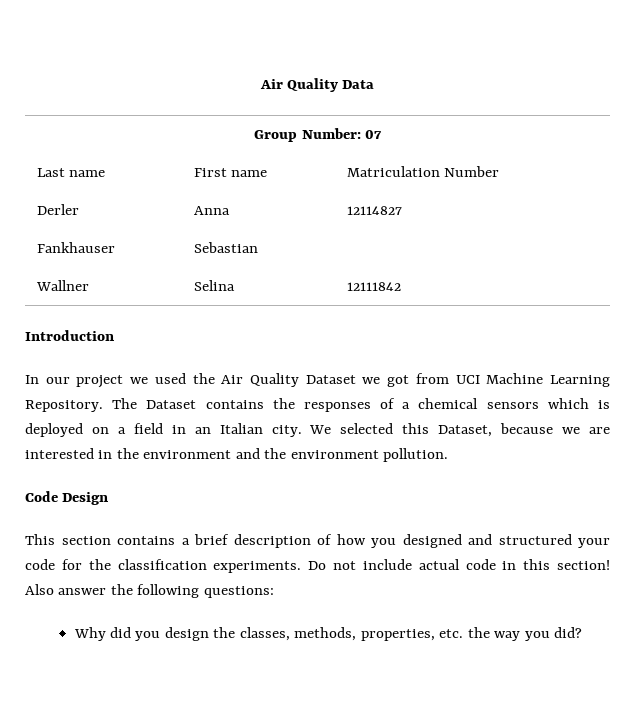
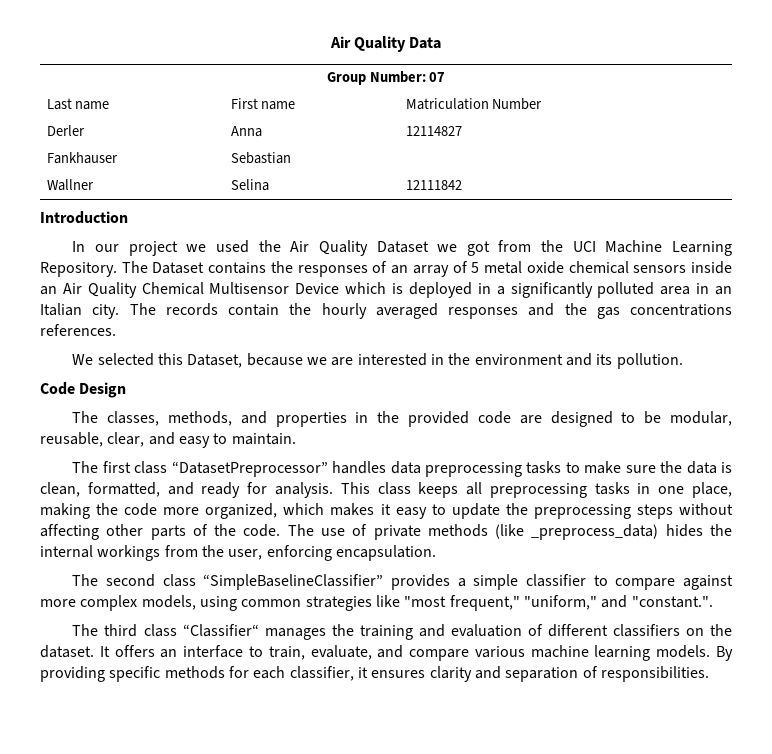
(449, 378) none -> [541,240,564,252] the
[402,398,610,409] [25,423,302,437] a chemical sensors which is deployed on a field in an Italian city. -> [391,261,733,277] [40,282,733,298] [40,303,732,319] [40,324,116,336] an array of 5 metal oxide chemical sensors inside an Air Quality Chemical Multisensor Device which is deployed in a significantly polluted area in an Italian city. The records contain the hourly averaged responses and the gas concentrations references. //
[264,448,379,459] the environment -> [596,354,613,365] its
[25,534,610,548] [25,559,610,573] [25,584,274,598] [73,627,583,641] This section contains a brief description of how you designed and structured your code for the classification experiments. Do not include actual code in this section! Also answer the following questions: // Why did you design the classes, methods, properties, etc. the way you did? -> [72,411,732,427] [40,432,296,448] [72,461,732,477] [40,482,733,498] [40,503,733,519] [40,524,732,540] [40,545,436,561] [72,574,733,590] [40,595,713,611] [72,624,733,640] [40,645,734,661] [40,666,709,682] The classes, methods, and properties in the provided code are designed to be modular, reusable, clear, and easy to maintain. // The first class “DatasetPreprocessor” handles data preprocessing tasks to make sure the data is clean, formatted, and ready for analysis. This class keeps all preprocessing tasks in one place, making the code more organized, which makes it easy to update the preprocessing steps without affecting other parts of the code. The use of private methods (like _preprocess_data) hides the internal workings from the user, enforcing encapsulation. // The second class “SimpleBaselineClassifier” provides a simple classifier to compare against more complex models, using common strategies like "most frequent," "uniform," and "constant.". // The third class “Classifier“ manages the training and evaluation of different classifiers on the dataset. It offers an interface to train, evaluate, and compare various machine learning models. By providing specific methods for each classifier, it ensures clarity and separation of responsibilities.

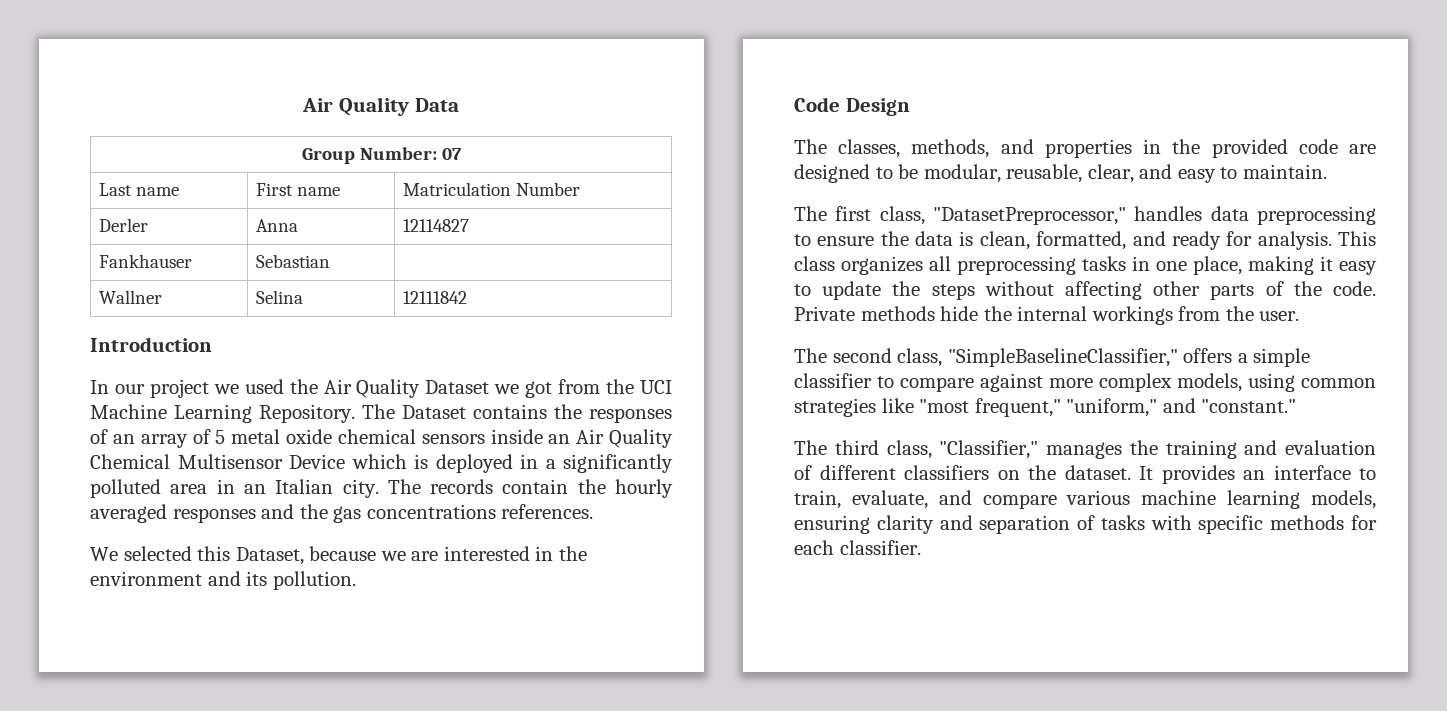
[134,461,328,477] class “DatasetPreprocessor” -> [879,206,1126,225] class, "DatasetPreprocessor,"
[526,461,656,474] tasks to make sure -> [794,234,875,246] to ensure
[418,482,459,498] keeps -> [841,256,923,275] organizes
[96,503,375,519] the code more organized, which makes -> (1314, 265) none
[533,504,631,519] preprocessing -> (921, 288) none
[287,524,703,540] The use of private methods (like _preprocess_data) hides -> [794,306,979,321] Private methods hide
[228,545,436,561] user, enforcing encapsulation. -> [1259,311,1300,321] user.
[162,574,451,590] class “SimpleBaselineClassifier” provides -> [897,348,1233,367] class, "SimpleBaselineClassifier," offers
[631,596,713,608] "constant.". -> [1201,399,1297,413] "constant."
[143,624,259,637] class “Classifier“ -> [886,440,1039,459] class, "Classifier,"
[114,645,155,657] offers -> [1161,465,1235,484] provides
[656,645,734,661] [40,666,709,682] models. By providing specific methods for each classifier, it ensures clarity and separation of responsibilities. -> [1311,490,1376,509] [794,515,1377,534] [794,540,921,555] models, ensuring clarity and separation of tasks with specific methods for each classifier.

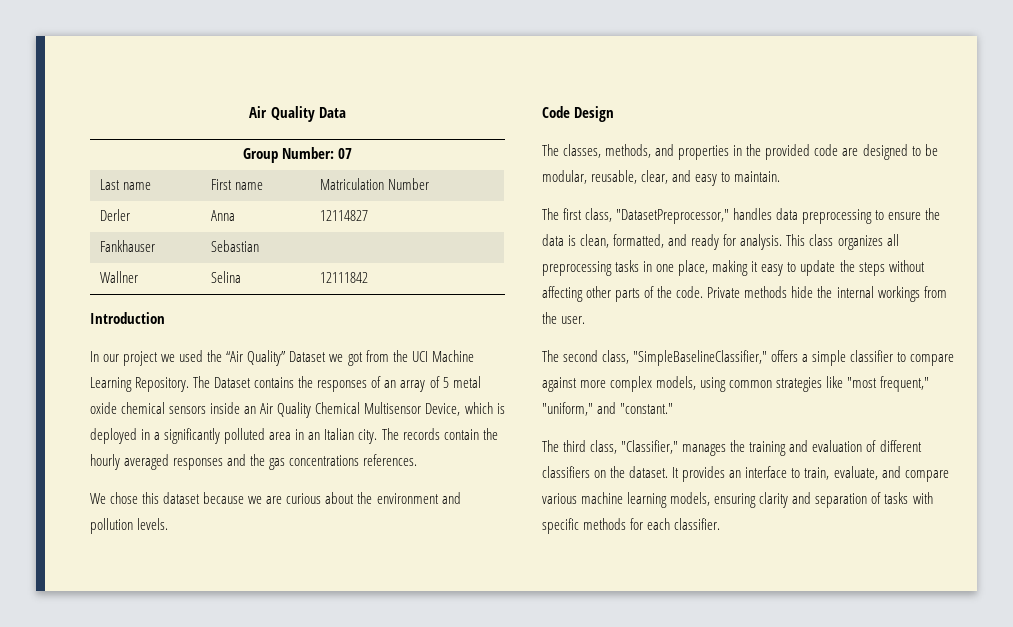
[323,379,421,398] Air Quality -> [226,350,287,366] “Air Quality”
[289,454,345,469] Device -> [425,403,461,416] Device,
[123,546,304,565] selected this Dataset, -> [110,492,201,504] chose this dataset
[443,546,554,561] interested in -> [286,492,355,504] curious about
[246,571,356,590] its pollution. -> [90,518,169,534] pollution levels.

